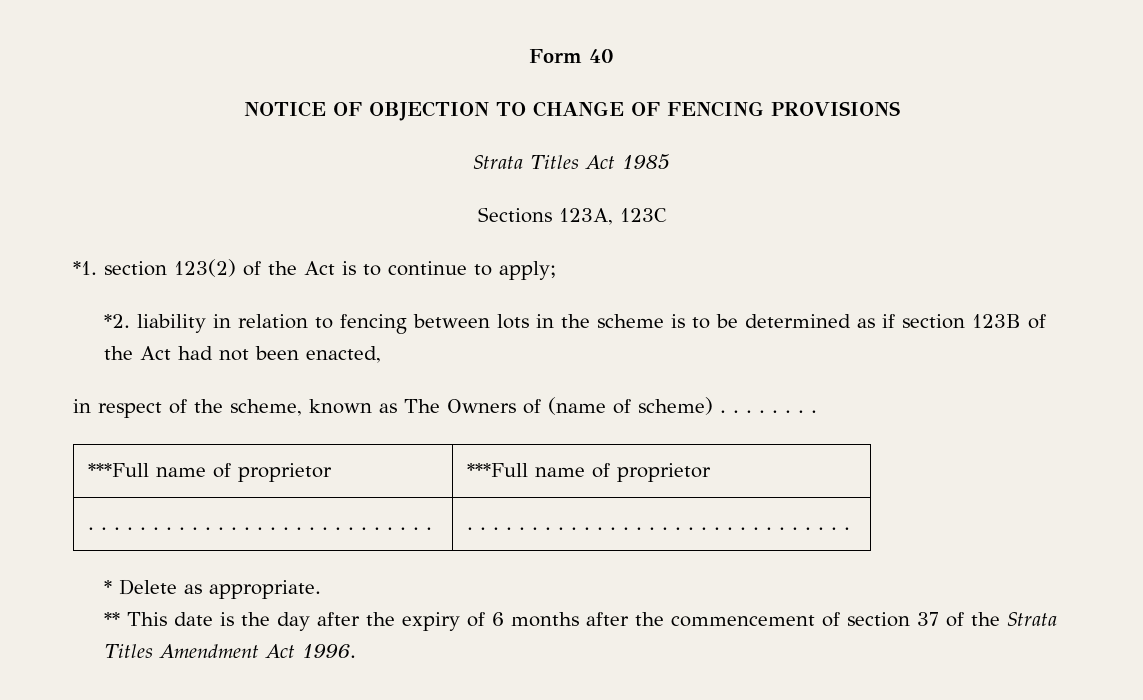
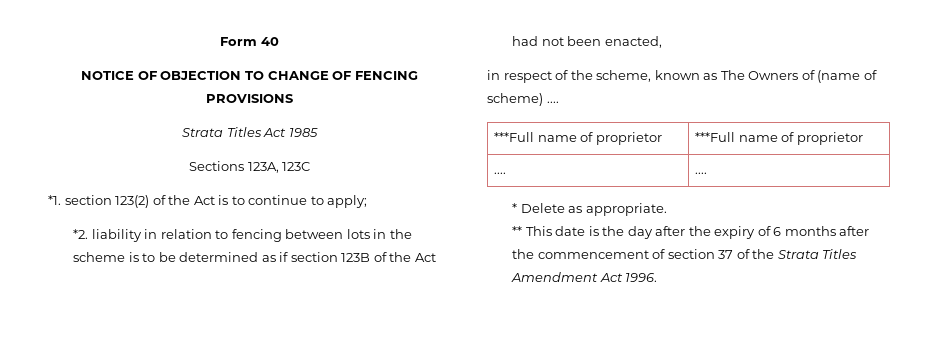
[720,410,817,413] . . . . . . . . -> [546,101,559,103] ....
[87,527,432,530] [466,527,850,530] . . . . . . . . . . . . . . . . . . . . . . . . . . . | . . . . . . . . . . . . . . . . . . . . . . . . . . . . . . -> [494,172,507,174] [695,172,708,174] .... | ....

